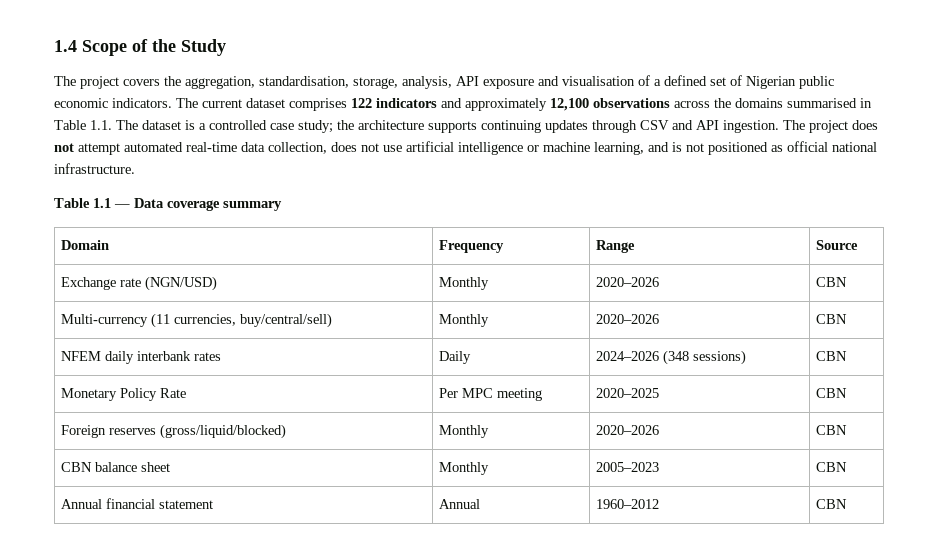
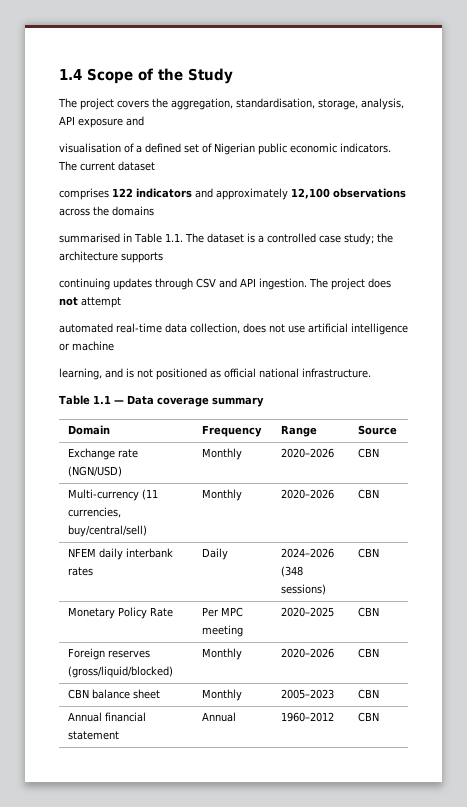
(559, 81) none -> (144, 121) //
(285, 103) none -> (155, 166) //
(783, 103) none -> (154, 211) //
(477, 127) none -> (163, 257) //
(120, 149) none -> (121, 302) //
(590, 147) none -> (114, 346) //

